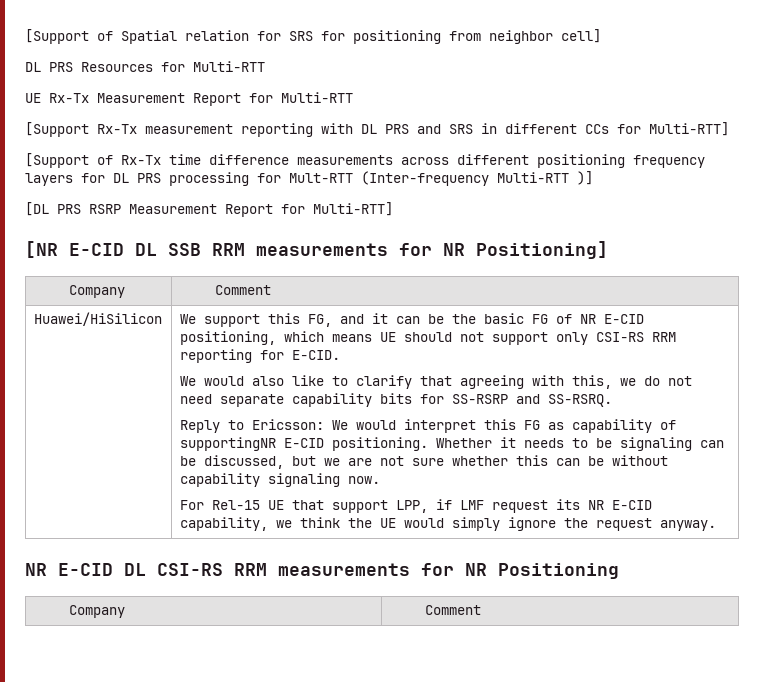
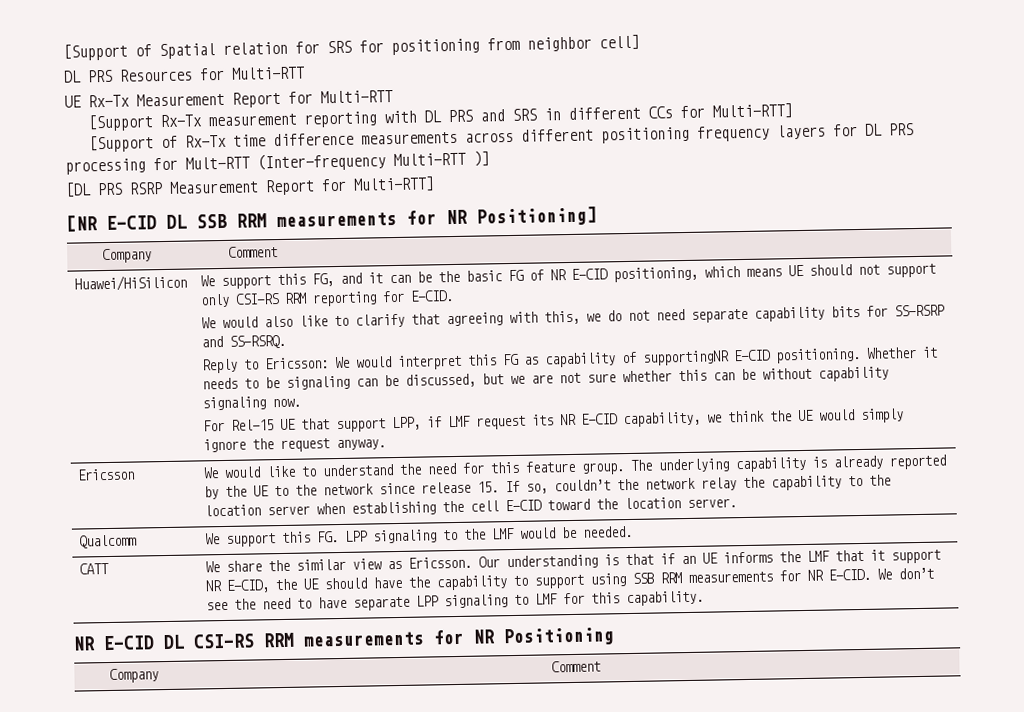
(716, 525) none -> [76,468,135,481] [202,454,947,479] [203,474,891,500] [203,497,737,517] [78,534,137,549] [204,525,633,547] [78,563,109,575] [204,549,941,573] [204,567,934,593] [205,590,704,611] // Ericsson | We would like to understand the need for this feature group. The underlying capability is already reported by the UE to the network since release 15. If so, couldn’t the network relay the capability to the location server when establishing the cell E-CID toward the location server. // Qualcomm | We support this FG. LPP signaling to the LMF would be needed. // CATT | We share the similar view as Ericsson. Our understanding is that if an UE informs the LMF that it support NR E-CID, the UE should have the capability to support using SSB RRM measurements for NR E-CID. We don’t see the need to have separate LPP signaling to LMF for this capability.

